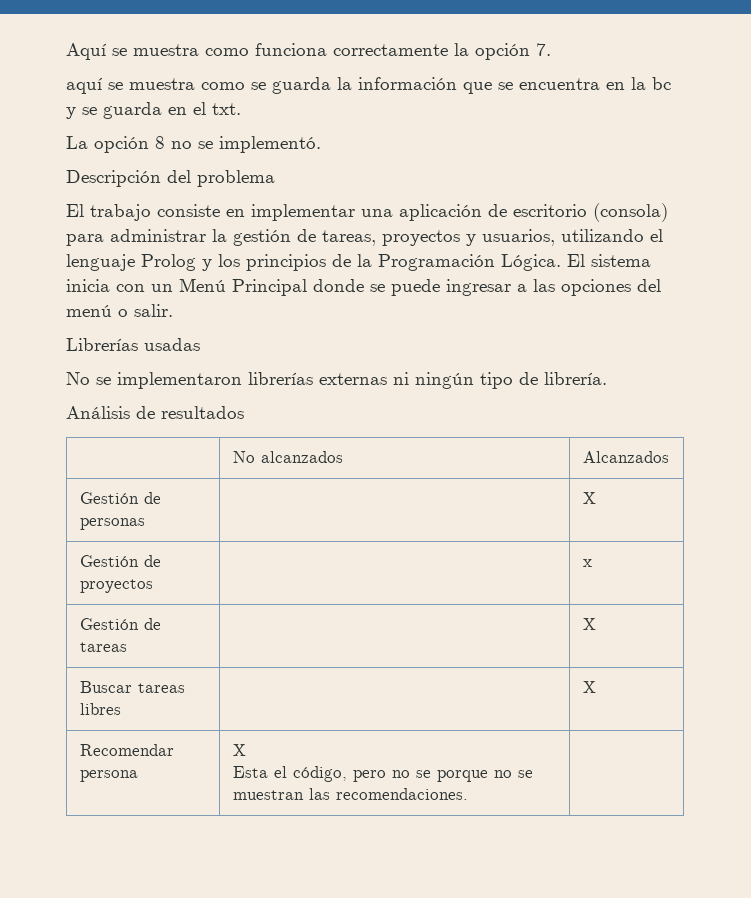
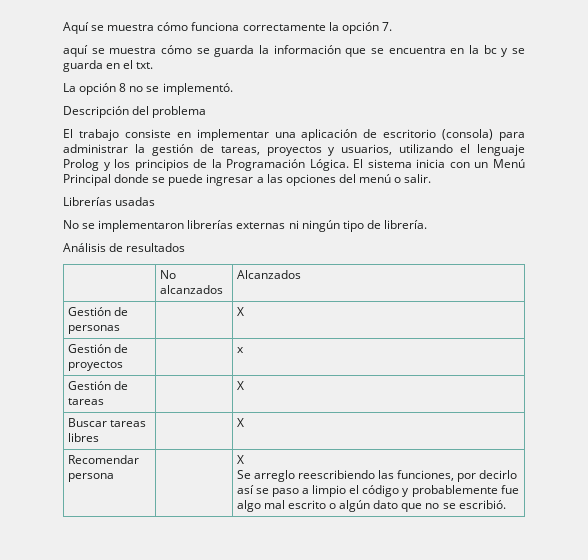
[205,48,249,56] como -> [157,22,189,31] cómo
[201,82,245,90] como -> [161,45,192,54] cómo
[232,744,246,756] [232,766,533,782] [232,788,468,800] X // Esta el código, pero no se porque no se muestran las recomendaciones. | -> [236,455,244,464] [236,470,518,482] [236,485,519,497] [236,500,506,512] | X // Se arreglo reescribiendo las funciones, por decirlo así se paso a limpio el código y probablemente fue algo mal escrito o algún dato que no se escribió.

